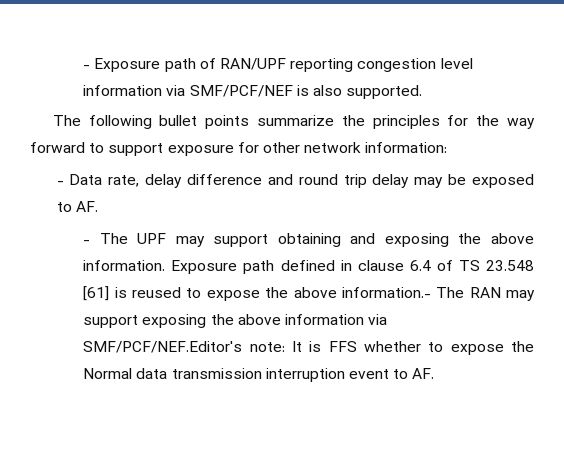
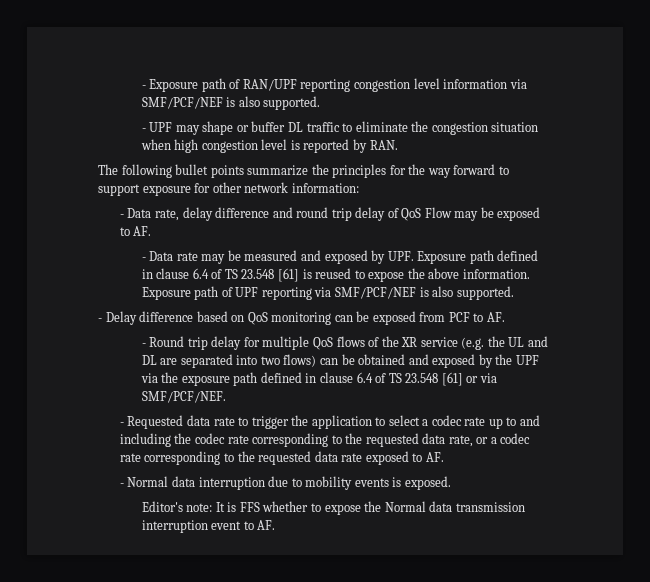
(423, 92) none -> [141,121,539,135] [140,139,398,153] // - UPF may shape or buffer DL traffic to eliminate the congestion situation when high congestion level is reported by RAN.
(410, 181) none -> [387,207,452,221] of QoS Flow
[99,233,534,247] [83,260,166,271] The UPF may support obtaining and exposing the above information. -> [149,250,414,264] Data rate may be measured and exposed by UPF.
[341,287,535,301] [83,314,388,328] [83,341,243,353] information.- The RAN may support exposing the above information via SMF/PCF/NEF.Editor's -> [462,269,530,279] [141,286,514,300] [98,311,505,325] [141,336,548,350] [141,354,539,368] [140,372,497,386] [141,391,226,403] [119,415,540,429] [119,433,531,447] [119,451,444,465] [119,476,451,490] [141,501,183,512] information. Exposure path of UPF reporting via SMF/PCF/NEF is also supported. // - Delay difference based on QoS monitoring can be exposed from PCF to AF. // - Round trip delay for multiple QoS flows of the XR service (e.g. the UL and DL are separated into two flows) can be obtained and exposed by the UPF via the exposure path defined in clause 6.4 of TS 23.548 [61] or via SMF/PCF/NEF. // - Requested data rate to trigger the application to select a codec rate up to and including the codec rate corresponding to the requested data rate, or a codec rate corresponding to the requested data rate exposed to AF. // - Normal data interruption due to mobility events is exposed. // Editor's

